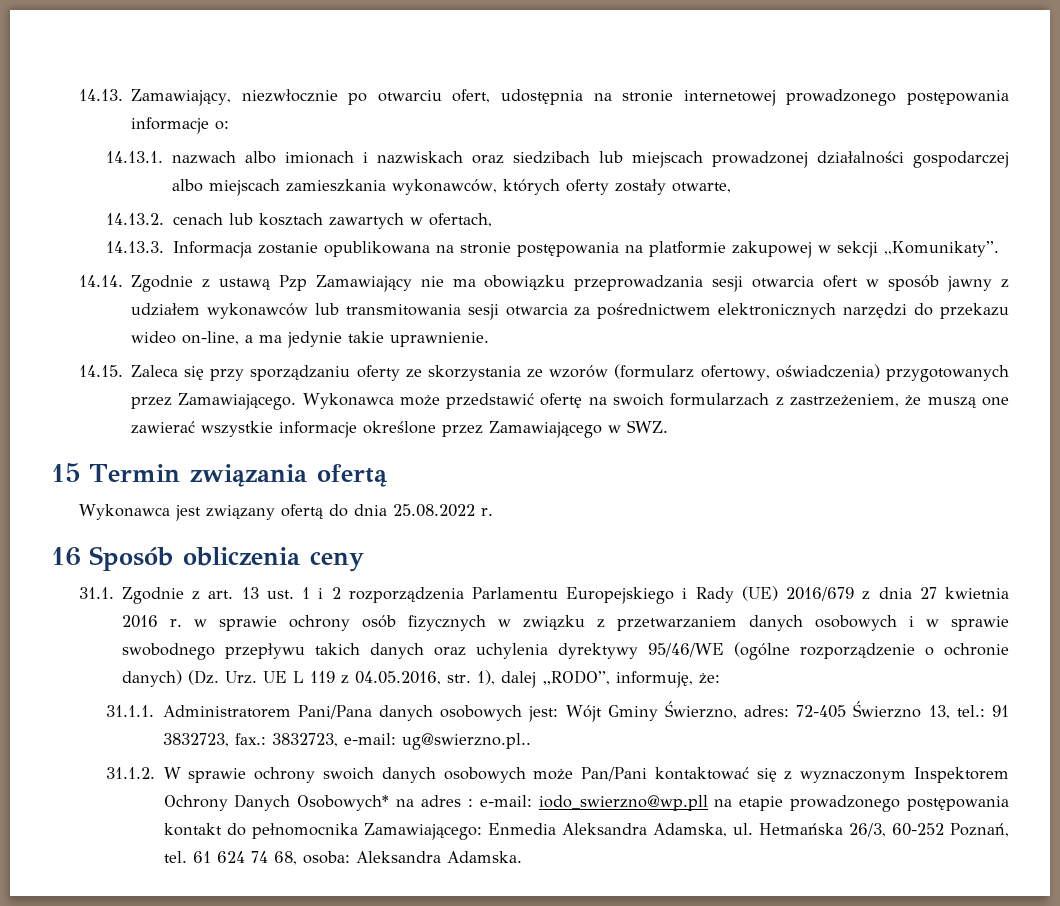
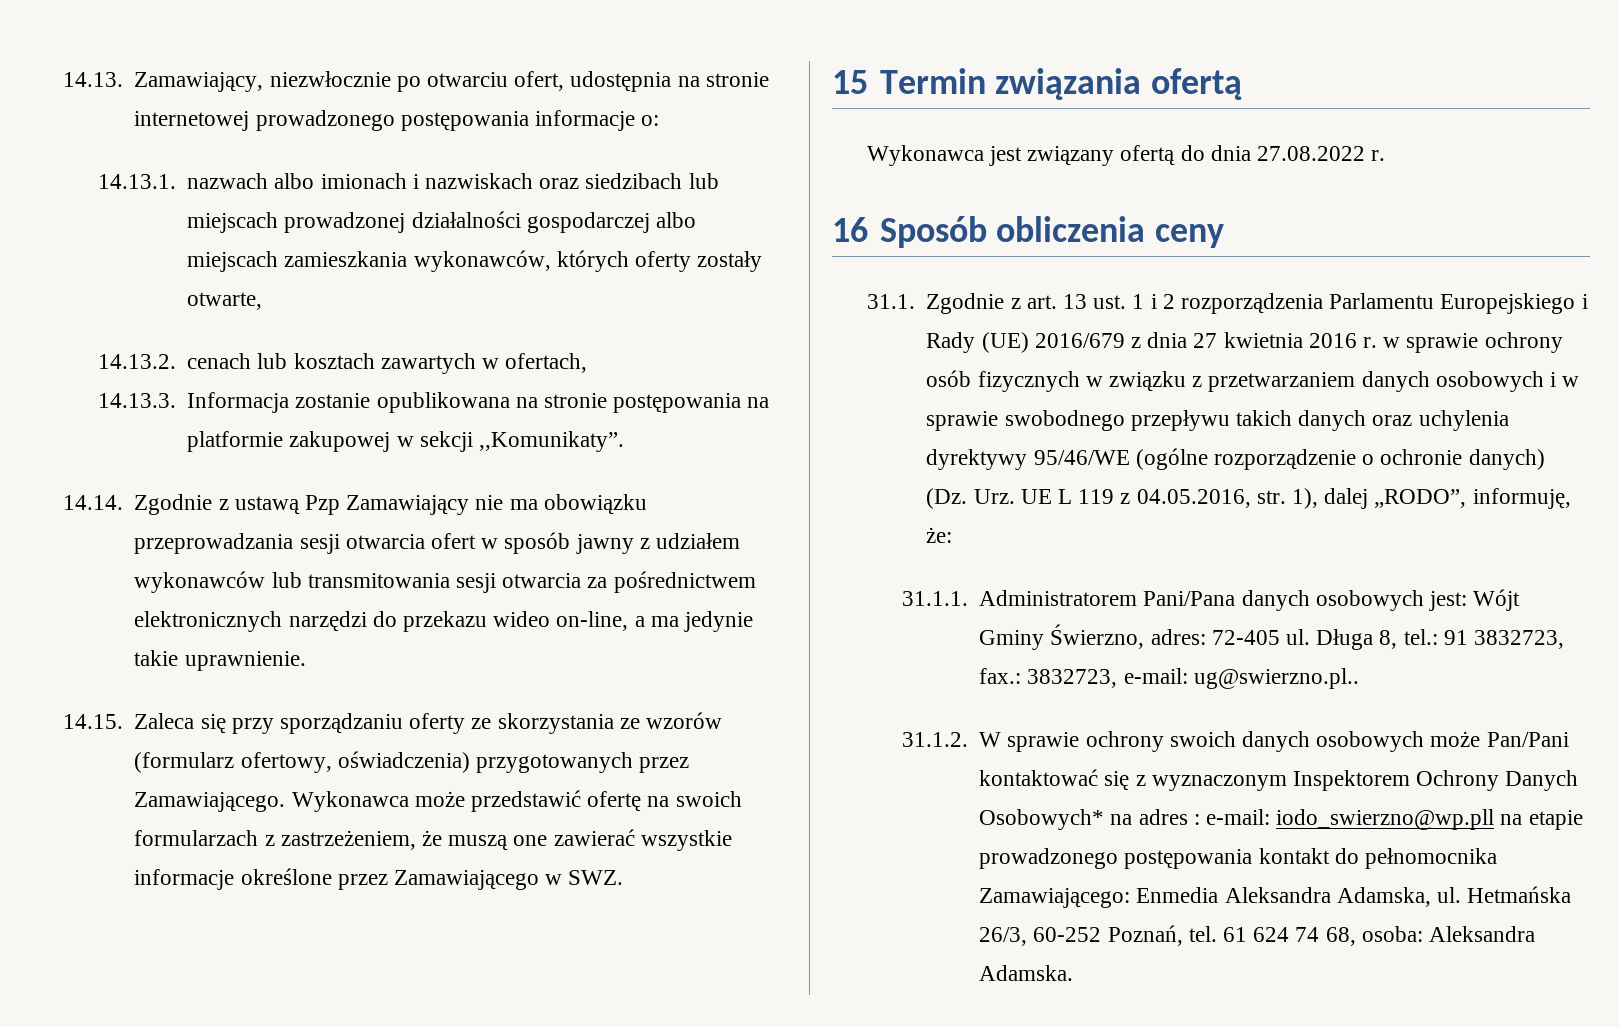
[392,504,475,517] 25.08.2022 -> [1257,146,1366,161] 27.08.2022
[853,701,950,719] Świerzno 13, -> [1286,629,1398,650] ul. Długa 8,

